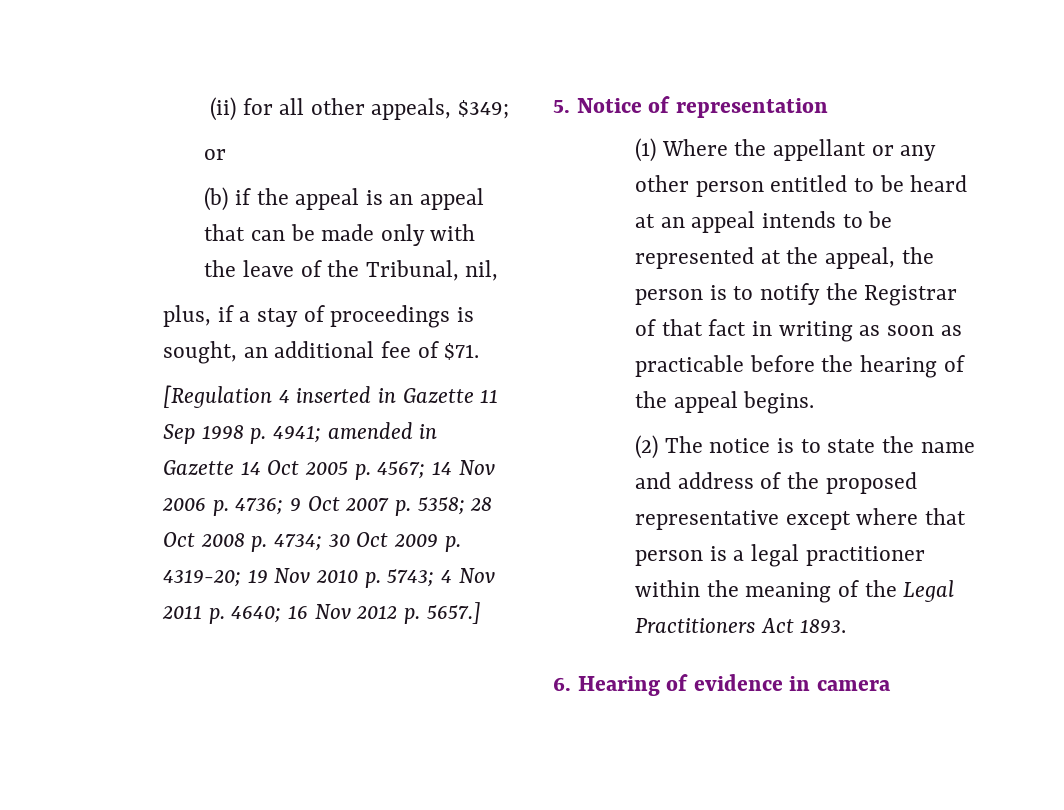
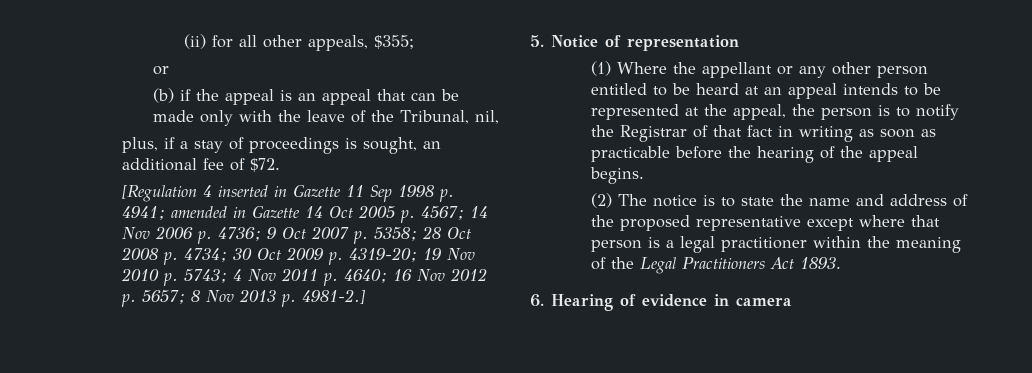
[458,100,510,119] $349; -> [373,35,414,49] $355;
[444,343,480,360] $71. -> [250,158,281,172] $72.
[426,602,481,624] 5657.] -> [142,289,367,307] 5657; 8 Nov 2013 p. 4981-2.]

